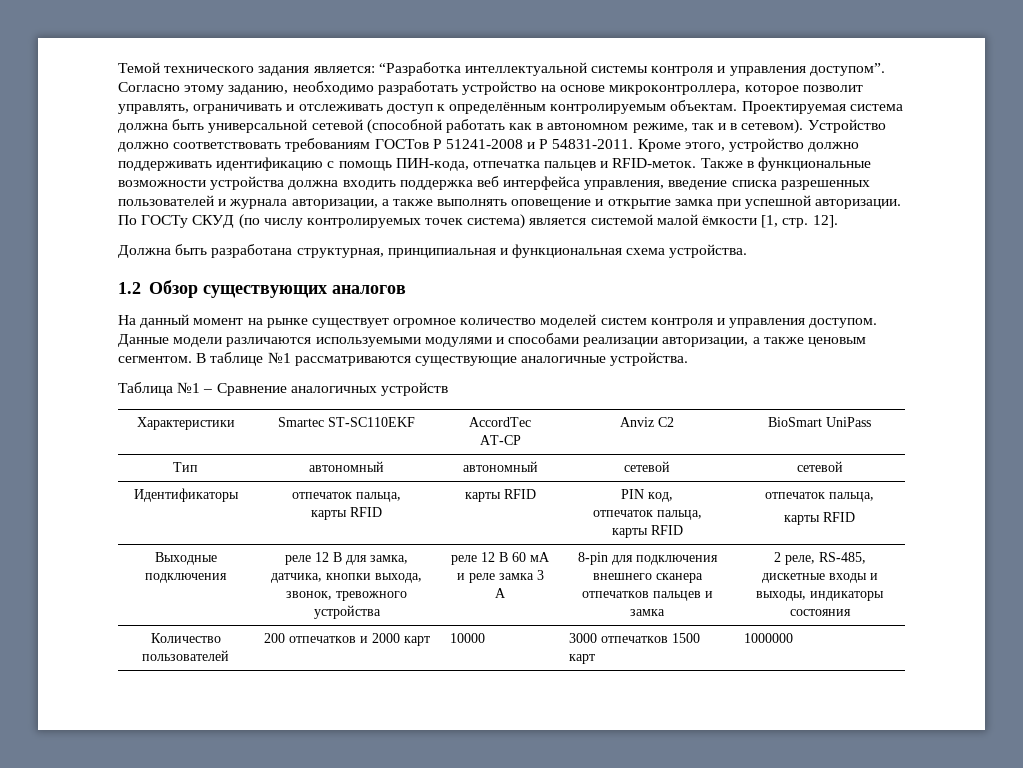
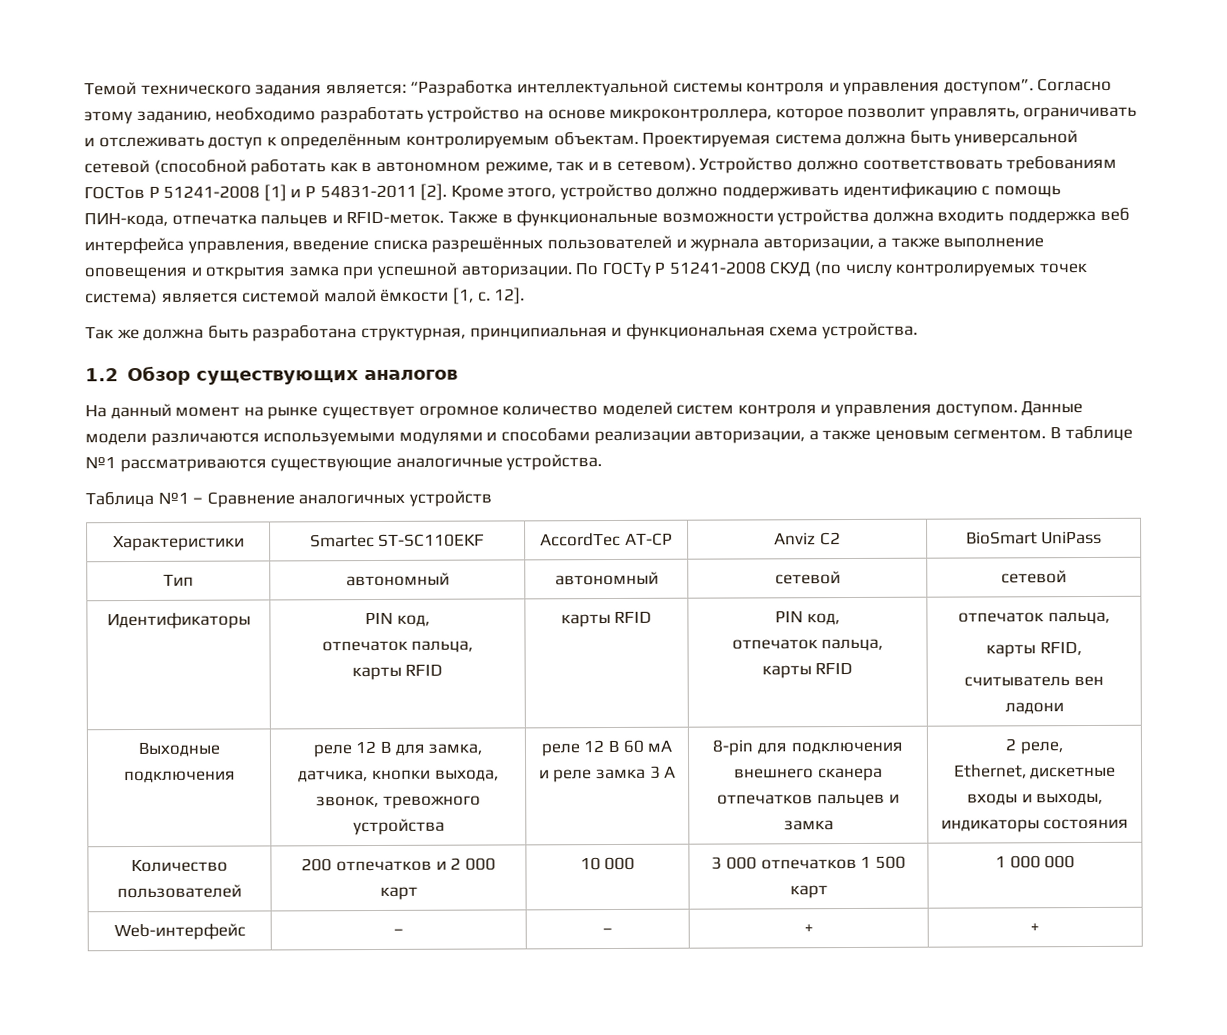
(523, 144) none -> [263,184,287,202] [1]
[552,139,634,149] 54831-2011. -> [319,183,448,201] 54831-2011 [2].
[780,180,870,190] разрешенных -> [431,236,544,253] разрешённых
[437,199,671,209] выполнять оповещение и открытие -> [943,237,1045,248] [84,266,286,280] выполнение оповещения и открытия
(189, 221) none -> [654,261,766,275] Р 51241-2008
[782,218,809,228] стр. -> [477,291,491,302] с.
[118,245,171,258] Должна -> [85,326,205,341] Так же должна
(239, 495) none -> [365,611,430,627] PIN код, //
[823,512,855,522] RFID -> [1039,641,1082,656] [964,675,1104,687] [1004,702,1064,715] RFID, // считыватель вен ладони
[818,552,866,564] RS-485, -> [953,764,1027,779] // Ethernet,
[371,633,430,646] [449,633,485,643] [568,633,700,643] [568,654,595,664] [743,633,793,643] 2000 карт | 10000 | 3000 отпечатков 1500 карт | 1000000 -> [450,857,496,871] [379,886,418,900] [579,856,636,871] [711,855,906,870] [789,885,828,899] [994,855,1076,869] [113,923,246,941] [393,928,404,935] [602,928,613,935] [803,924,814,934] [1030,923,1040,933] 2 000 карт | 10 000 | 3 000 отпечатков 1 500 карт | 1 000 000 // Web-интерфейс | – | – | + | +

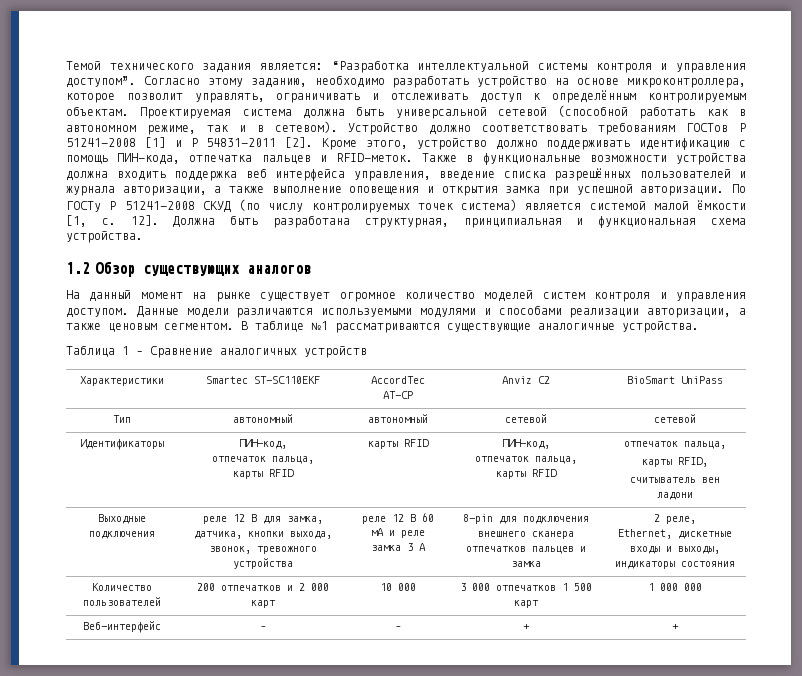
[85,326,205,341] // Так же должна -> [173,216,216,228] Должна
[157,491,189,504] №1 -> [122,346,129,355] 1
[365,611,430,627] PIN код, -> [239,439,287,449] ПИН-код,
[775,610,840,626] PIN код, -> [501,439,550,449] ПИН-код,
[113,923,246,941] Web-интерфейс -> [83,621,161,633] Веб-интерфейс

